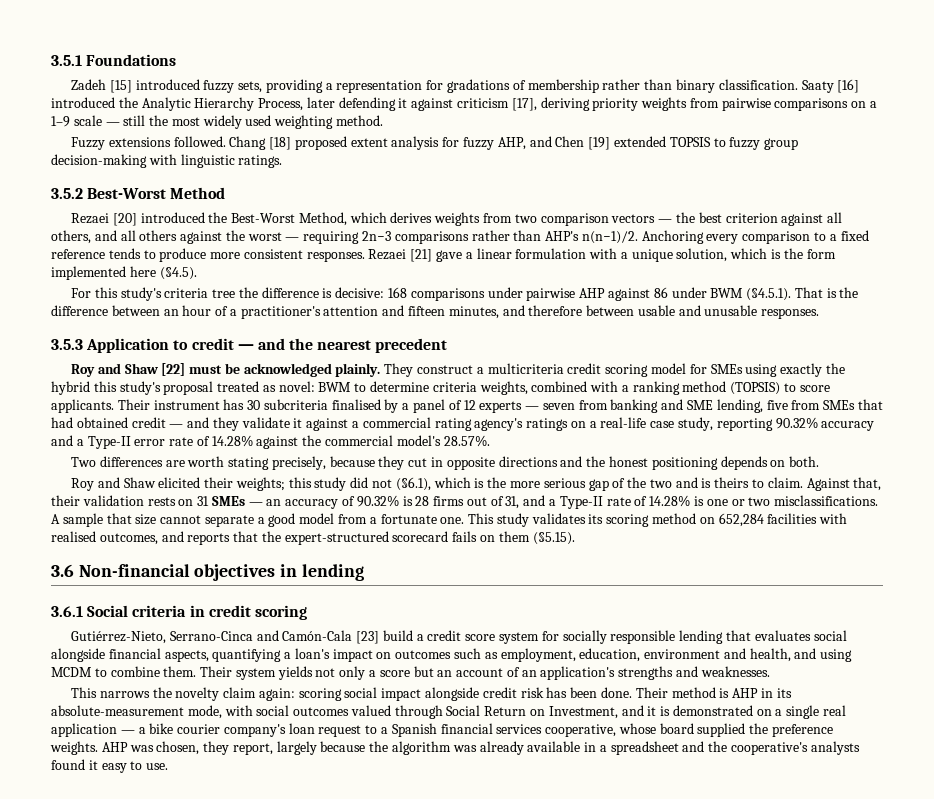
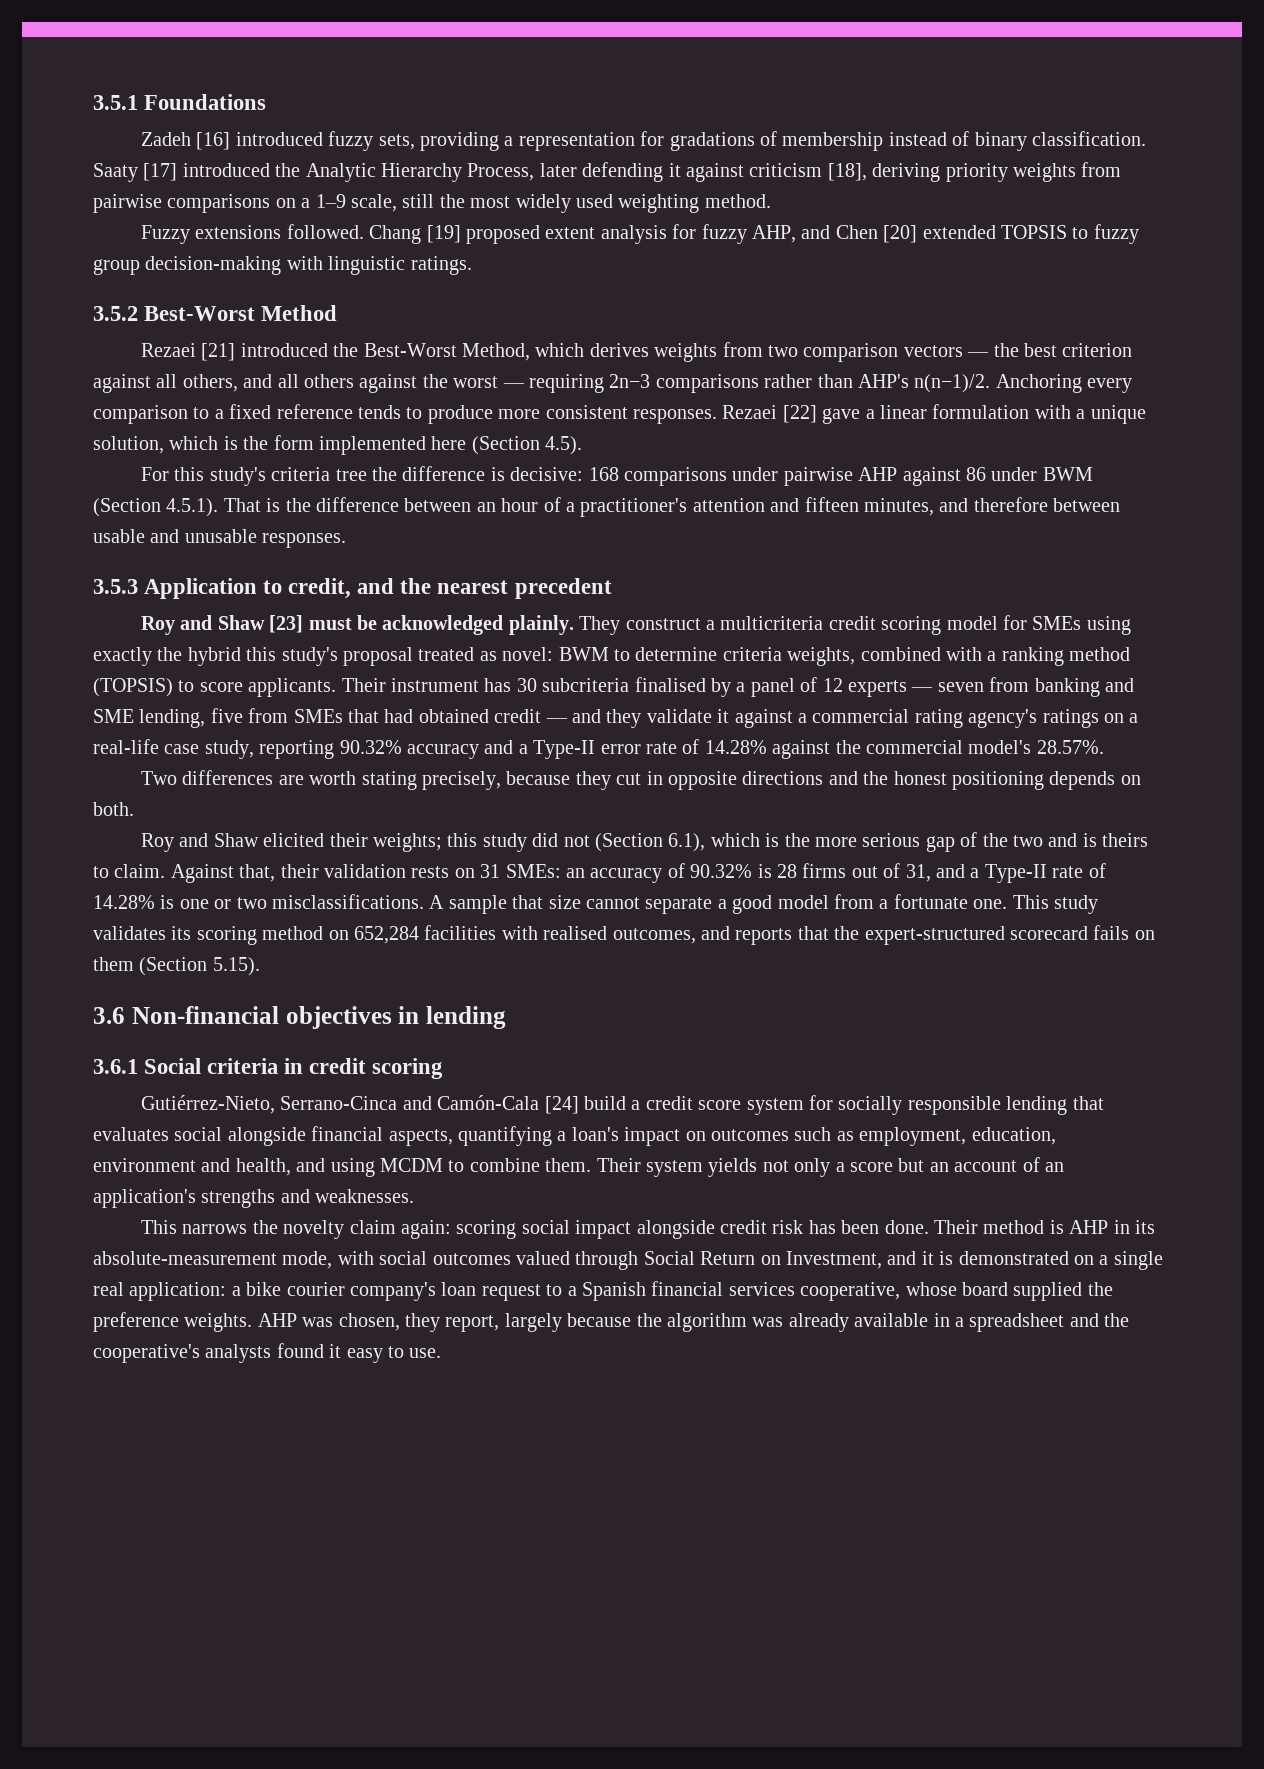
[109,80,132,93] [15] -> [196,132,231,150] [16]
[602,79,673,90] rather than -> [888,131,970,146] instead of
[837,79,860,93] [16] -> [143,163,178,181] [17]
[511,98,537,111] [17], -> [827,163,867,181] [18],
[73,115,120,126] scale — -> [351,194,397,212] scale,
[269,137,292,150] [18] -> [426,225,461,243] [19]
[588,137,611,150] [19] -> [883,225,918,243] [20]
[112,213,137,226] [20] -> [201,343,236,361] [21]
[410,249,433,262] [21] -> [782,405,817,423] [22]
[159,267,197,280] (§4.5). -> [471,436,583,455] (Section 4.5).
[746,288,792,301] (§4.5.1). -> [93,498,219,517] (Section 4.5.1).
[191,338,254,350] credit — -> [288,578,352,599] credit,
[161,363,186,376] [22] -> [269,615,304,633] [23]
[395,477,431,491] (§6.1), -> [594,833,706,852] (Section 6.1),
[211,496,263,506] SMEs — -> [505,864,561,878] SMEs:
[532,532,575,545] (§5.15). -> [139,957,260,976] (Section 5.15).
[356,631,380,644] [23] -> [544,1096,579,1114] [24]
[51,723,135,737] application — -> [129,1282,227,1301] application:

